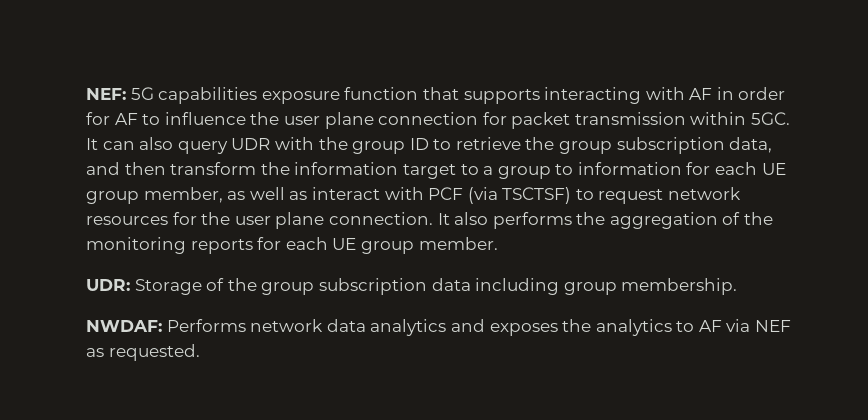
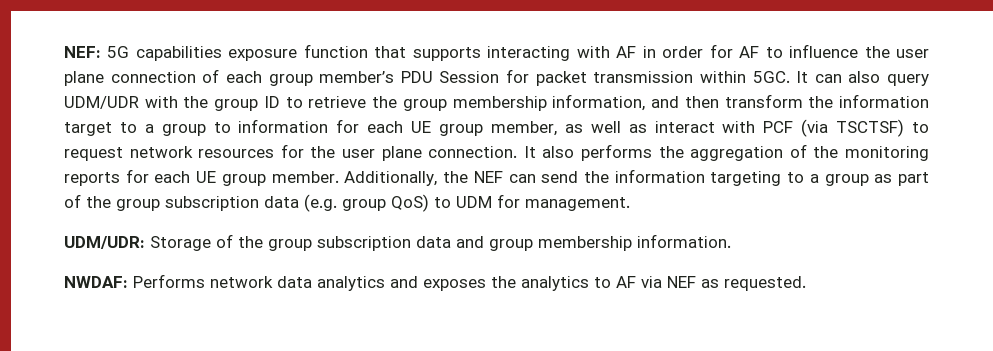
(479, 118) none -> [202,69,500,86] of each group member’s PDU Session
[231,138,271,150] UDR -> [64,96,139,109] UDM/UDR
[616,137,773,154] subscription data, -> [452,94,646,111] membership information,
[86,279,130,291] // UDR: -> [344,169,929,186] [64,194,630,212] [64,236,145,249] Additionally, the NEF can send the information targeting to a group as part of the group subscription data (e.g. group QoS) to UDM for management. // UDM/UDR:
[475,278,738,295] including group membership. -> [456,234,731,251] and group membership information.

